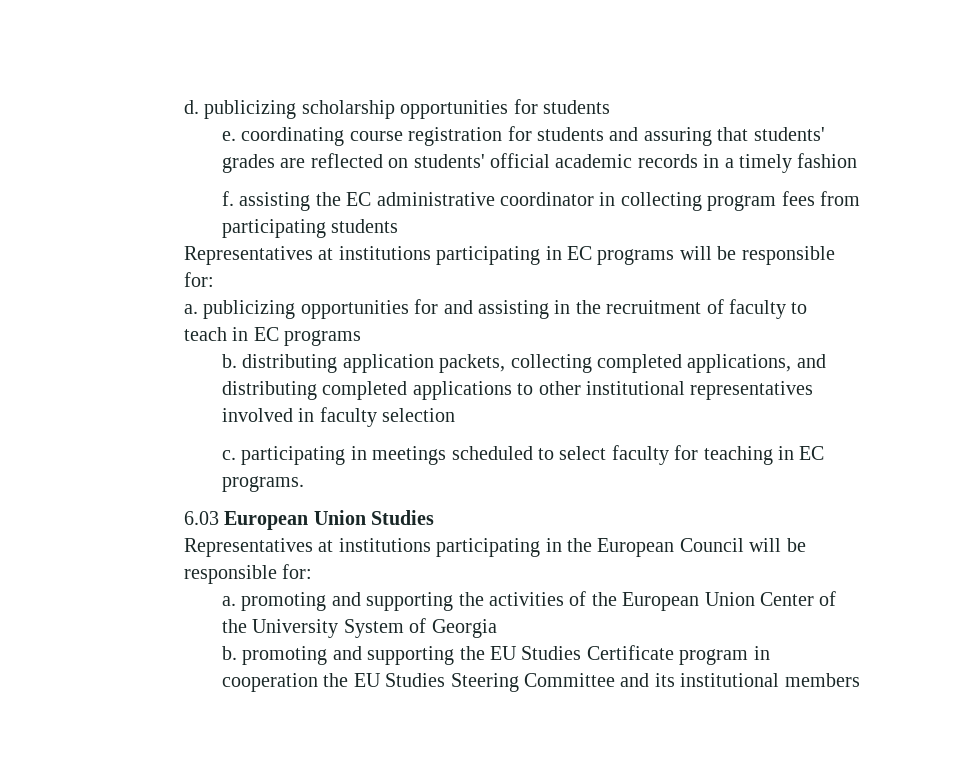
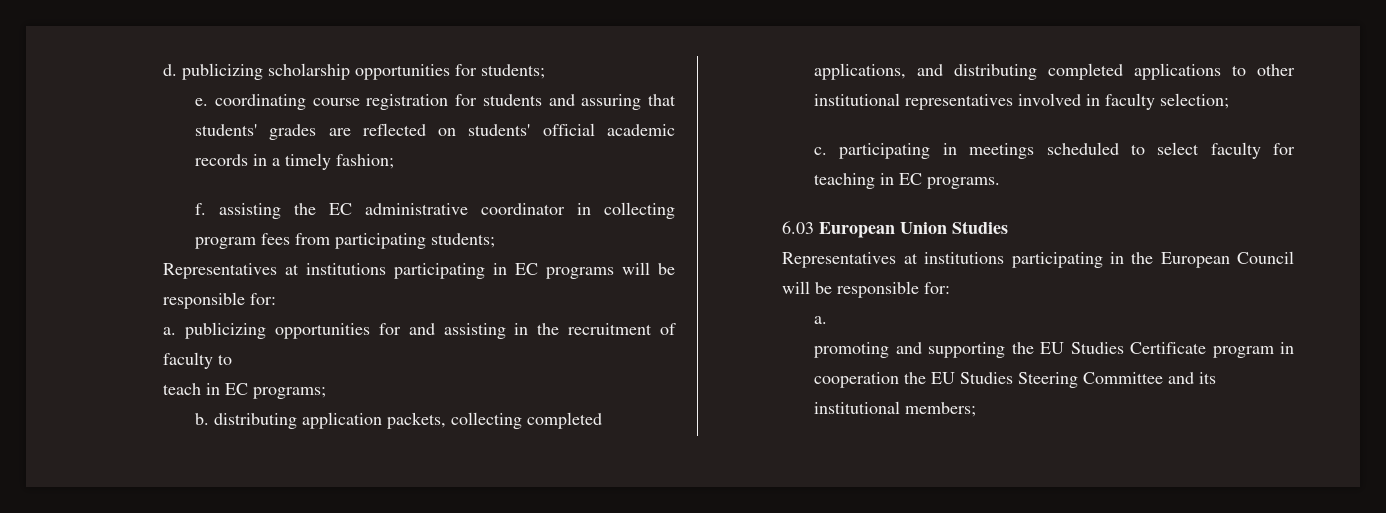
[542,100,610,114] students -> [481,64,546,79] students;
[797,153,858,168] fashion -> [336,154,395,169] fashion;
[331,219,399,233] students -> [431,233,496,248] students;
[284,330,362,346] programs -> [253,387,327,399] programs;
[382,408,456,422] selection -> [1160,93,1230,109] selection;
[241,591,837,611] [221,618,497,638] [221,646,237,660] promoting and supporting the activities of the European Union Center of the University System of Georgia // b. -> (828, 320) //
[784,673,860,687] members -> [905,402,977,417] members;

